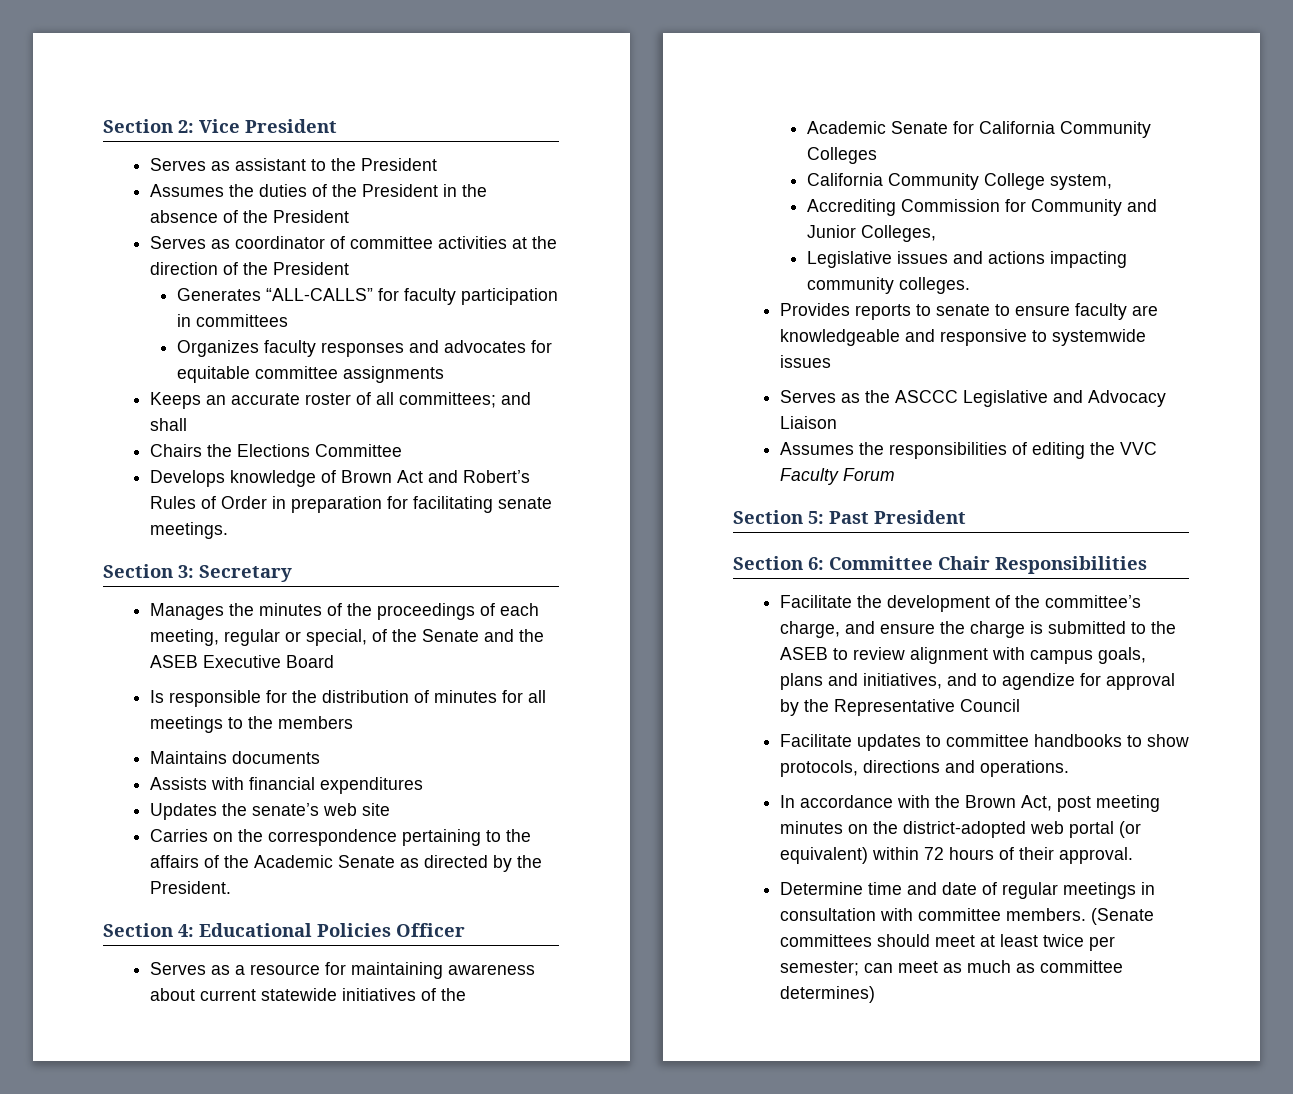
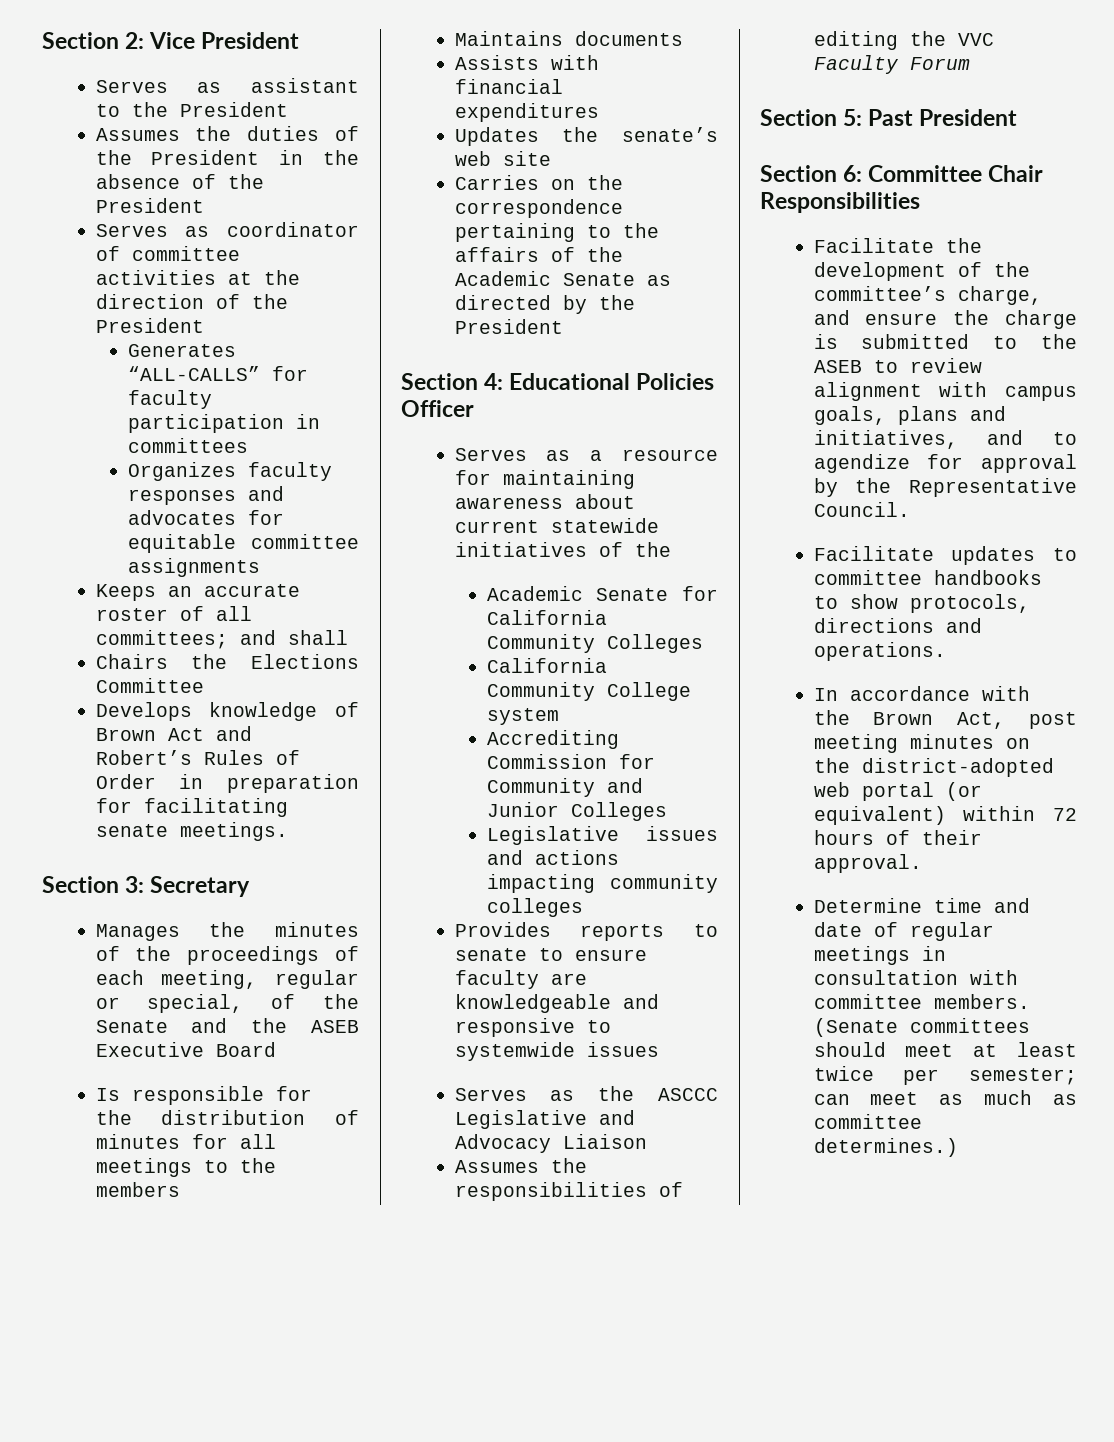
[149,881,231,894] President. -> [454,319,563,334] President
[1049,174,1112,190] system, -> [486,708,559,725] system
[860,225,936,242] Colleges, -> [570,802,667,821] Colleges
[898,277,970,294] colleges. -> [486,898,583,917] colleges
[959,699,1020,712] Council -> [813,502,910,517] Council.
[779,986,875,1003] determines) -> [813,1138,958,1157] determines.)

